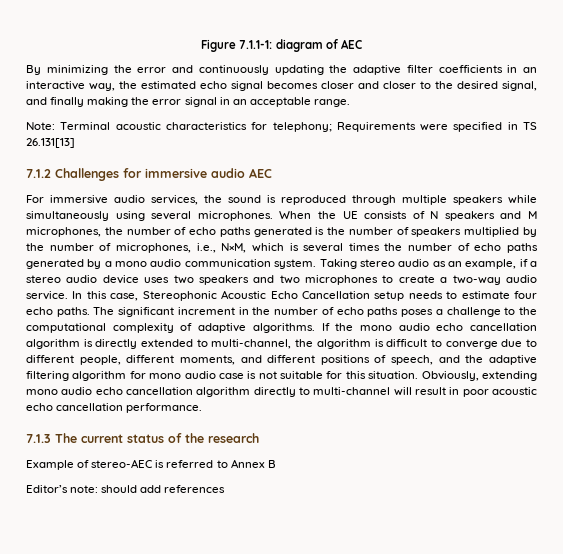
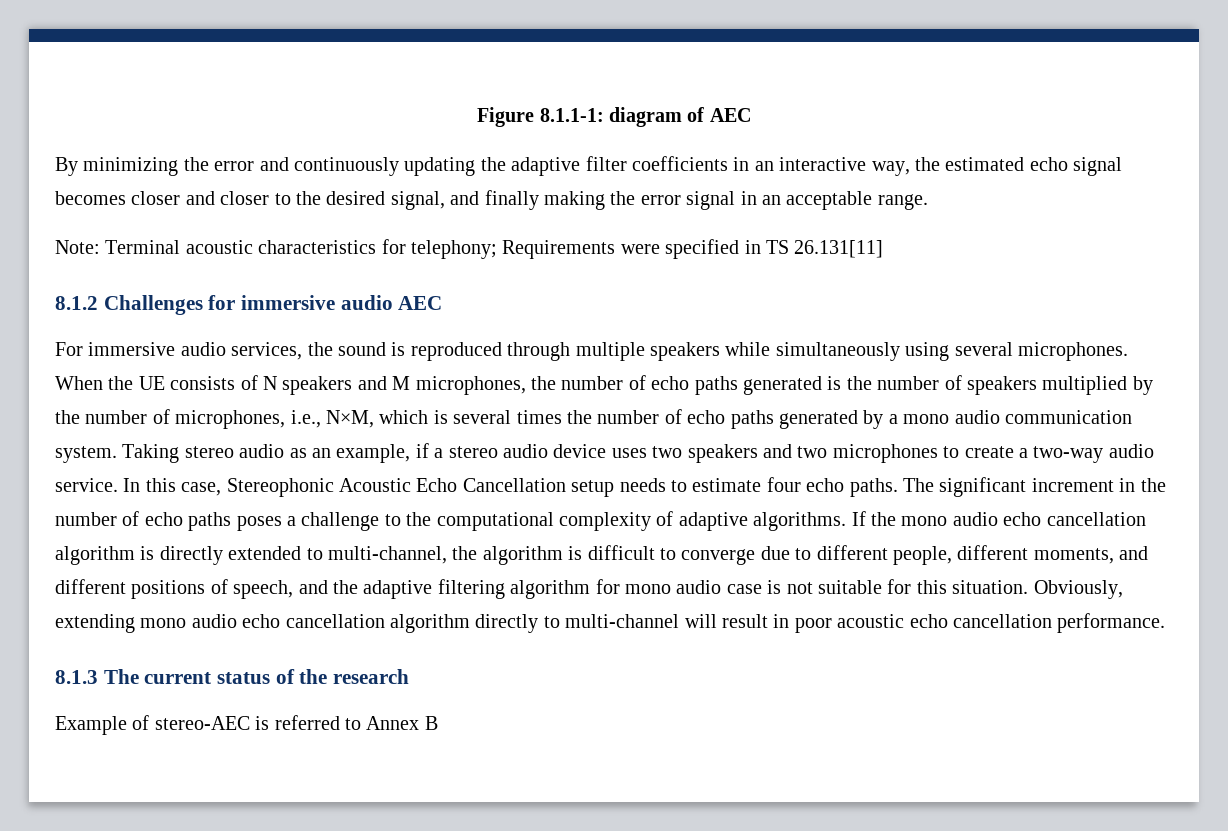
[239,40,273,49] 7.1.1-1: -> [539,108,604,122] 8.1.1-1:
[26,138,75,148] [26,169,51,178] 26.131[13] // 7.1.2 -> [794,240,884,258] [55,296,98,310] 26.131[11] // 8.1.2
[26,434,51,443] 7.1.3 -> [55,670,98,684] 8.1.3
[26,485,226,493] // Editor’s note: should add references -> (438, 723) none

